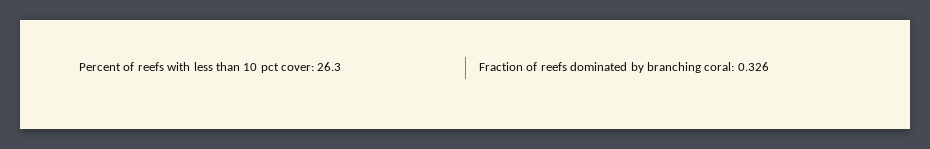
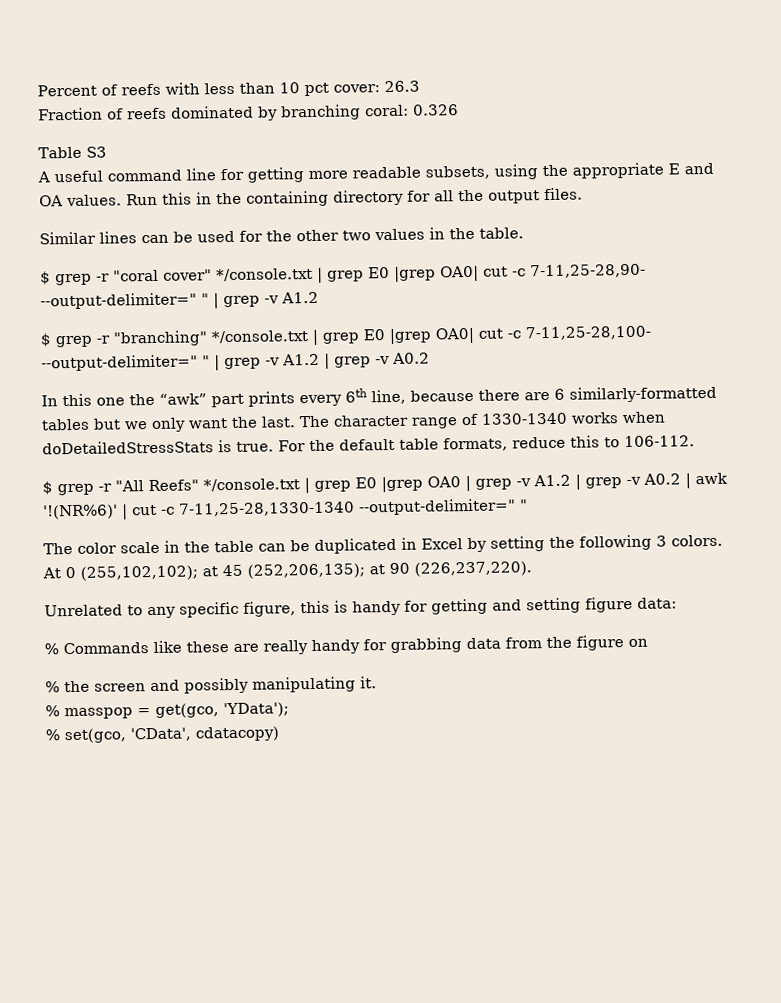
(769, 66) none -> [38,146,107,159] [37,162,714,183] [39,187,583,207] [39,227,524,245] [40,263,646,286] [40,291,319,310] [40,325,651,348] [41,352,430,372] [41,385,717,408] [41,411,666,432] [42,435,695,455] [42,472,728,496] [43,498,528,520] [43,534,723,555] [42,561,532,581] [44,596,677,619] [44,635,648,655] [45,676,377,694] [45,702,289,720] [45,726,279,744] // Table S3 // A useful command line for getting more readable subsets, using the appropriate E and OA values. Run this in the containing directory for all the output files. // Similar lines can be used for the other two values in the table. // $ grep -r "coral cover" */console.txt | grep E0 |grep OA0| cut -c 7-11,25-28,90- --output-delimiter=" " | grep -v A1.2 // $ grep -r "branching" */console.txt | grep E0 |grep OA0| cut -c 7-11,25-28,100- --output-delimiter=" " | grep -v A1.2 | grep -v A0.2 // In this one the “awk” part prints every 6th line, because there are 6 similarly-formatted tables but we only want the last. The character range of 1330-1340 works when doDetailedStressStats is true. For the default table formats, reduce this to 106-112. // $ grep -r "All Reefs" */console.txt | grep E0 |grep OA0 | grep -v A1.2 | grep -v A0.2 | awk '!(NR%6)' | cut -c 7-11,25-28,1330-1340 --output-delimiter=" " // The color scale in the table can be duplicated in Excel by setting the following 3 colors. At 0 (255,102,102); at 45 (252,206,135); at 90 (226,237,220). // Unrelated to any specific figure, this is handy for getting and setting figure data: // % Commands like these are really handy for grabbing data from the figure on // % the screen and possibly manipulating it. // % masspop = get(gco, 'YData'); // % set(gco, 'CData', cdatacopy)

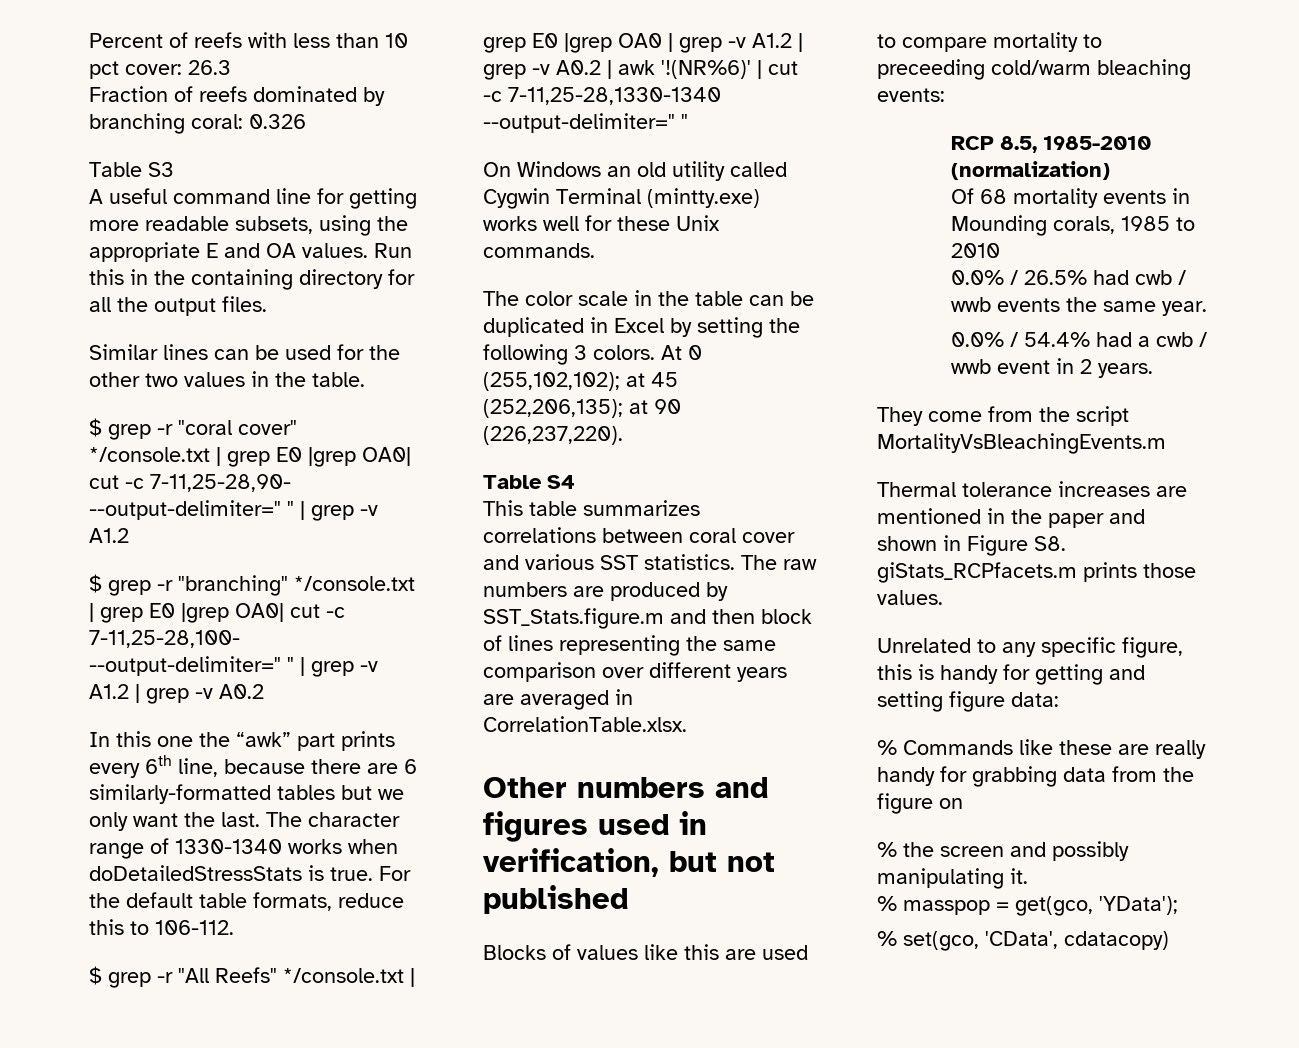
(528, 505) none -> [483,161,787,181] [483,188,760,209] [483,215,720,231] [483,243,595,258] // On Windows an old utility called Cygwin Terminal (mintty.exe) works well for these Unix commands.
(532, 569) none -> [483,475,575,489] [483,500,700,516] [483,527,795,543] [483,554,817,570] [483,582,728,601] [483,608,812,629] [483,635,776,656] [483,662,787,682] [483,689,633,710] [483,716,687,732] [483,777,768,798] [483,811,707,842] [483,848,775,877] [483,885,628,914] [483,944,808,960] [877,32,1102,52] [877,59,1191,80] [877,88,945,102] [950,136,1151,153] [950,161,1110,180] [950,188,1190,208] [950,215,1195,236] [950,243,1000,258] [950,270,1186,285] [950,297,1207,316] [950,332,1207,347] [950,358,1153,378] [877,406,1129,426] [877,433,1166,454] [877,481,1187,497] [877,508,1145,528] [877,535,1066,556] [877,562,1196,583] [877,590,943,605] // Table S4 // This table summarizes correlations between coral cover and various SST statistics. The raw numbers are produced by SST_Stats.figure.m and then block of lines representing the same comparison over different years are averaged in CorrelationTable.xlsx. // Other numbers and figures used in verification, but not published // Blocks of values like this are used to compare mortality to preceeding cold/warm bleaching events: // RCP 8.5, 1985-2010 (normalization) // Of 68 mortality events in Mounding corals, 1985 to 2010 // 0.0% / 26.5% had cwb / wwb events the same year. // 0.0% / 54.4% had a cwb / wwb event in 2 years. // They come from the script MortalityVsBleachingEvents.m // Thermal tolerance increases are mentioned in the paper and shown in Figure S8. giStats_RCPfacets.m prints those values.

